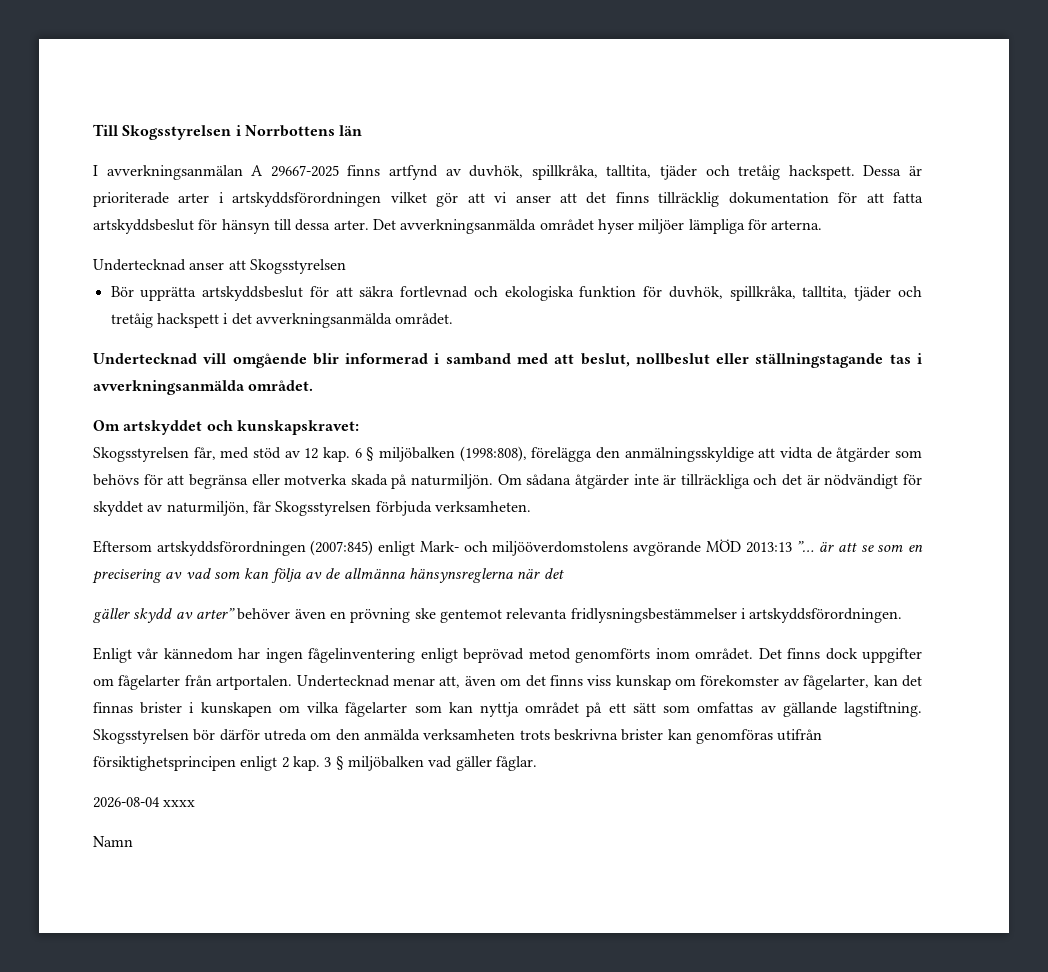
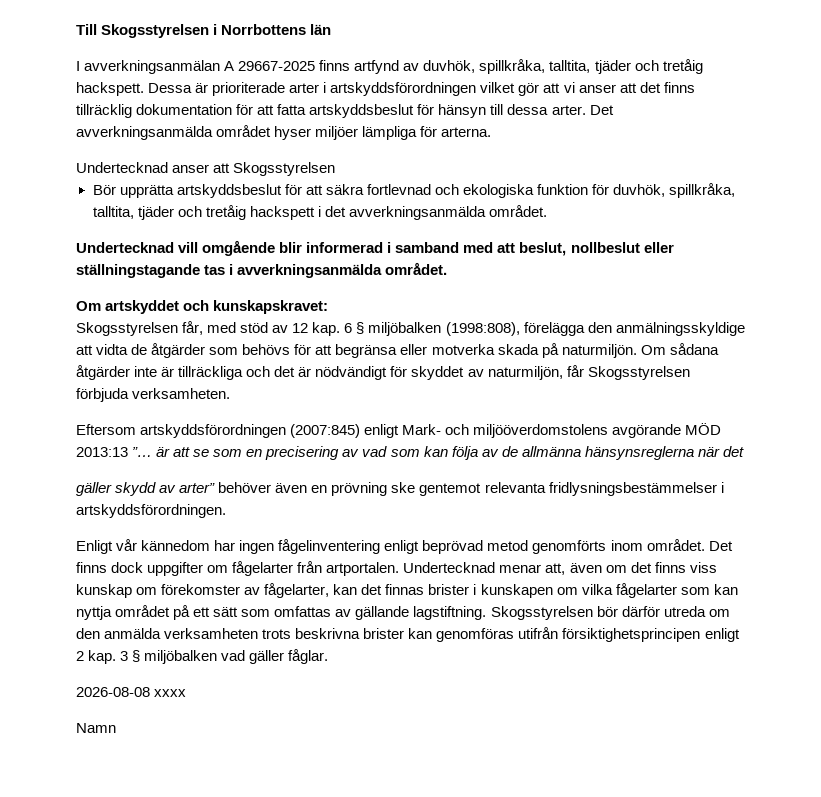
[93,797,160,808] 2026-08-04 -> [76,687,150,697] 2026-08-08

